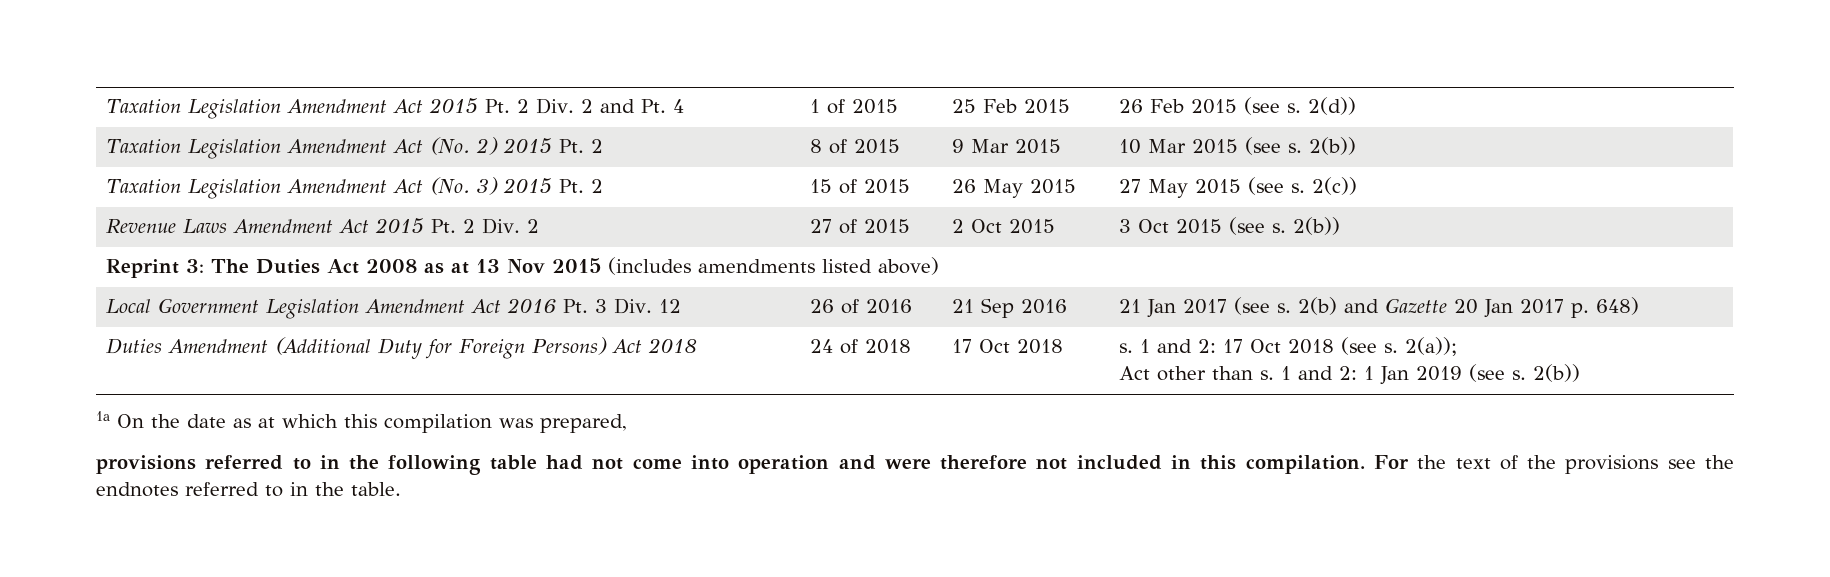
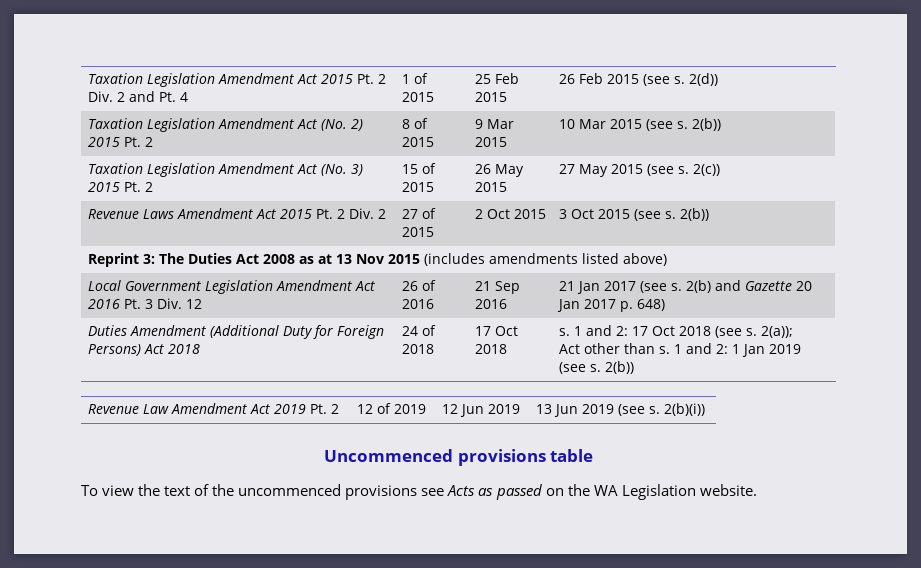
[96,411,627,433] [96,455,1409,475] // 1a On the date as at which this compilation was prepared, // provisions referred to in the following table had not come into operation and were therefore not included in this compilation. For -> [87,403,339,414] [356,403,426,414] [441,404,520,417] [535,403,705,417] [323,449,594,466] [81,485,135,496] // Revenue Law Amendment Act 2019 Pt. 2 | 12 of 2019 | 12 Jun 2019 | 13 Jun 2019 (see s. 2(b)(i)) // Uncommenced provisions table // To view
(1557, 462) none -> [238,484,342,496] uncommenced
[1705,455,1735,469] [96,482,401,497] the endnotes referred to in the table. -> [447,484,757,500] Acts as passed on the WA Legislation website.

